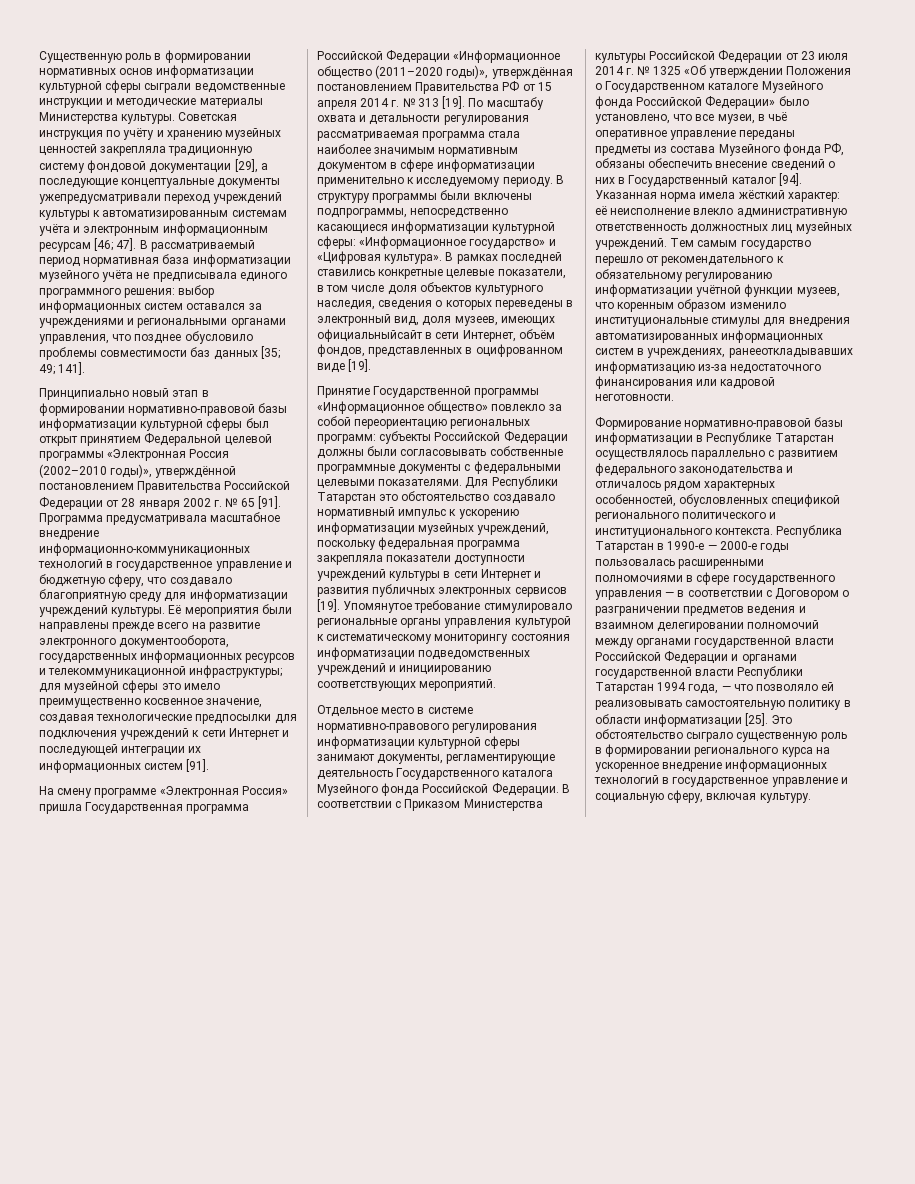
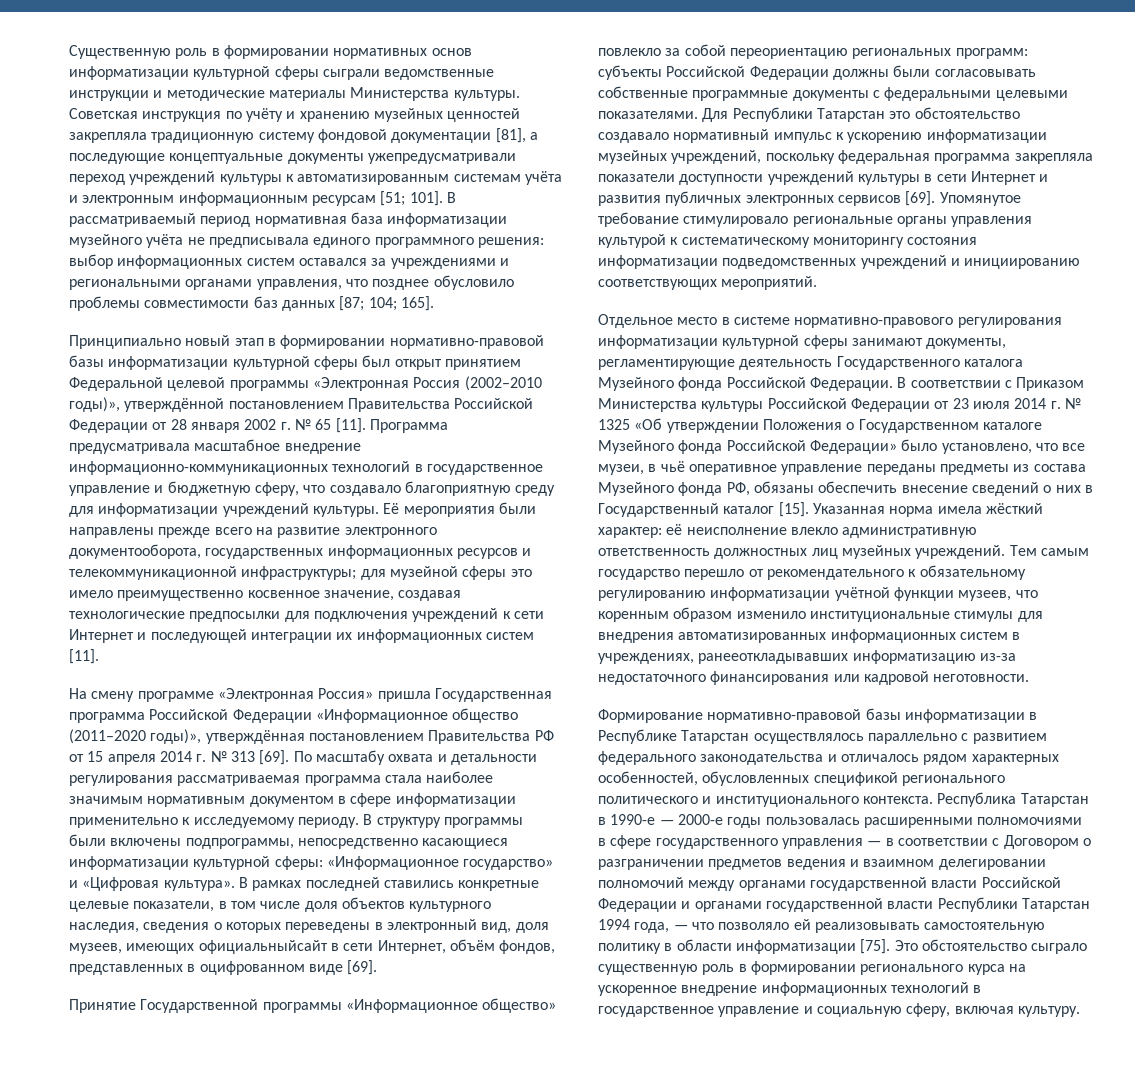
[234,159,258,173] [29], -> [495,128,526,143] [81],
[94,238,137,251] [46; 47]. -> [380,191,443,206] [51; 101].
[260,346,280,359] [39,362,86,375] [35; 49; 141]. -> [339,296,434,311] [87; 104; 165].
[257,496,281,509] [91]. -> [335,418,366,433] [11].
[186,759,210,772] [91]. -> [69,649,99,664] [11].
[442,96,466,109] [19]. -> [259,750,290,765] [69].
[348,359,372,372] [19]. -> [347,960,378,975] [69].
[317,599,340,612] [19]. -> [905,191,936,206] [69].
[778,173,802,186] [94]. -> [778,502,809,517] [15].
[745,713,769,726] [25]. -> [860,939,891,954] [75].

